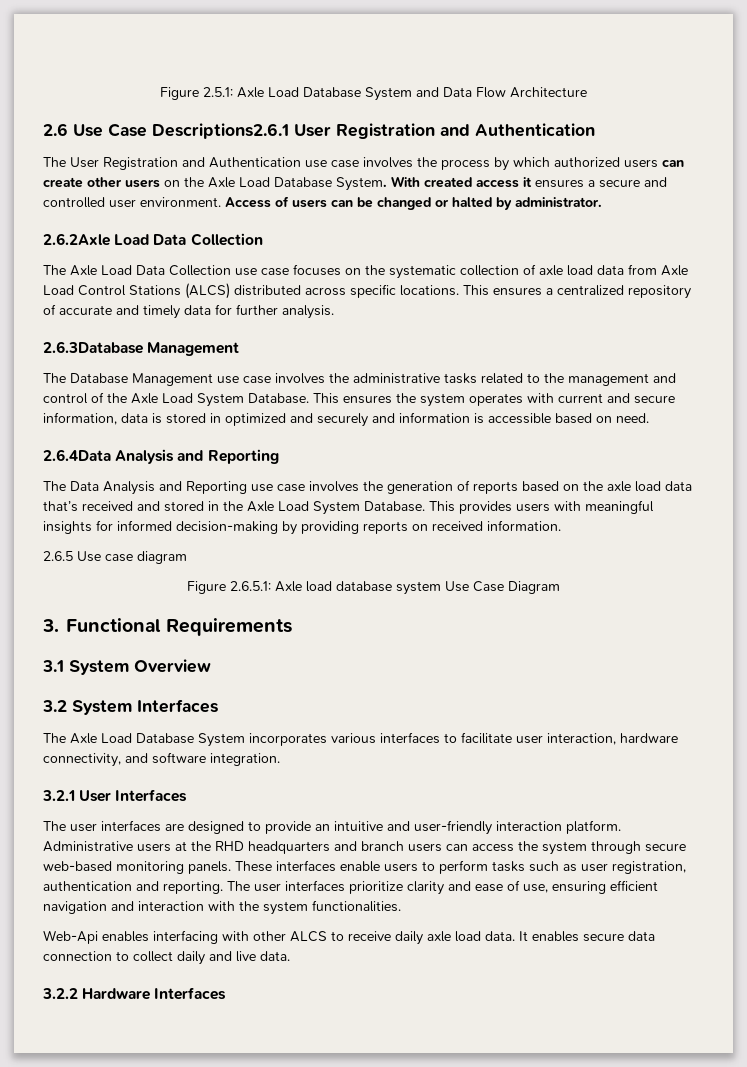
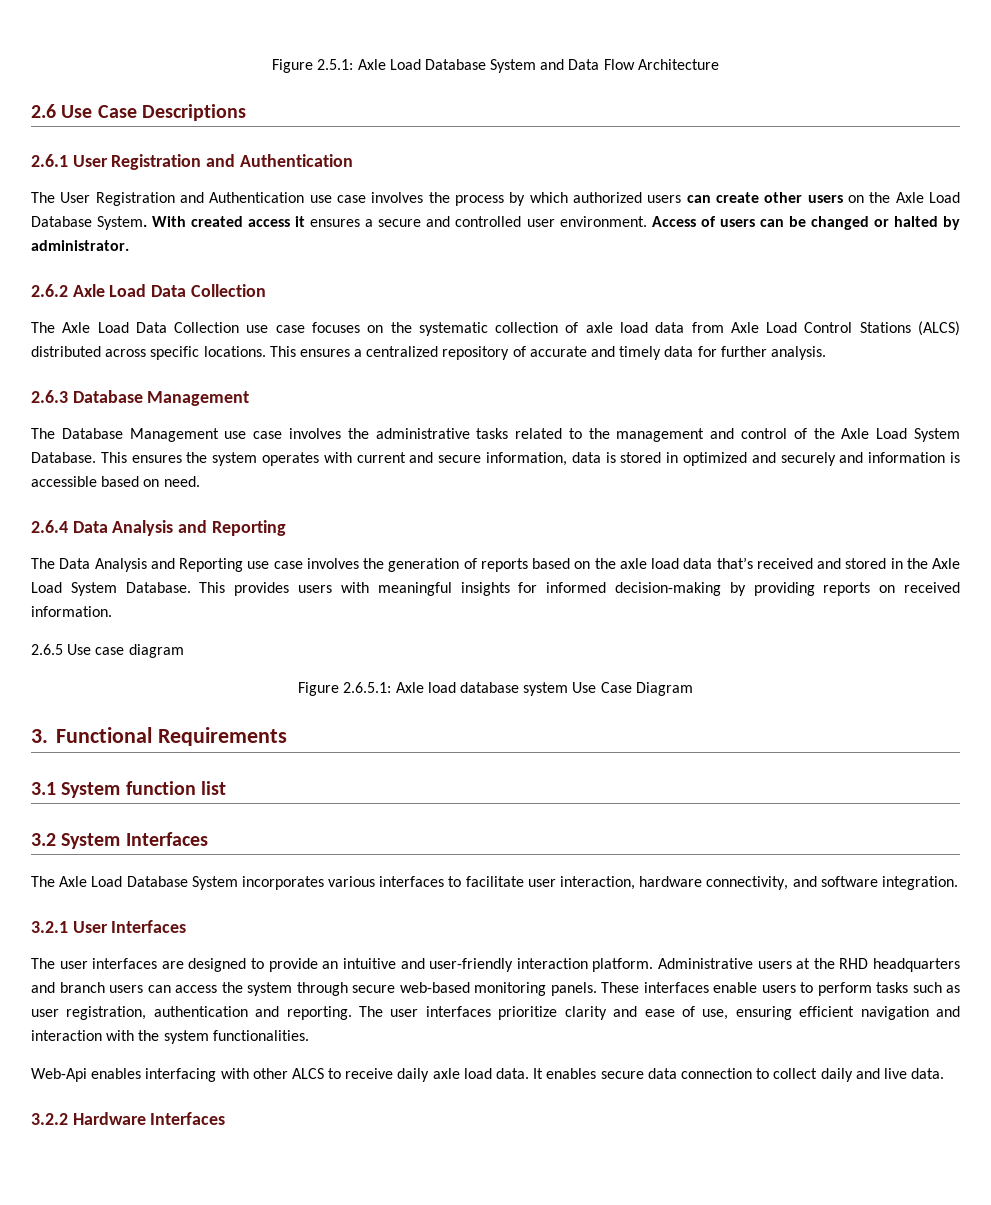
[152,123,289,139] Descriptions2.6.1 -> [141,104,246,121] [31,154,68,167] Descriptions // 2.6.1
[43,233,110,246] 2.6.2Axle -> [31,284,105,297] 2.6.2 Axle
[43,341,143,354] 2.6.3Database -> [31,390,143,403] 2.6.3 Database
[43,449,111,461] 2.6.4Data -> [31,520,108,533] 2.6.4 Data
[134,659,211,673] Overview -> [125,781,226,795] function list

